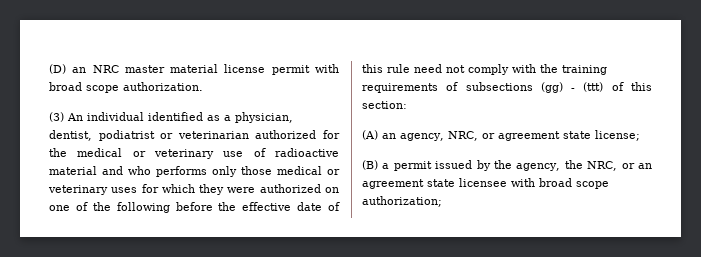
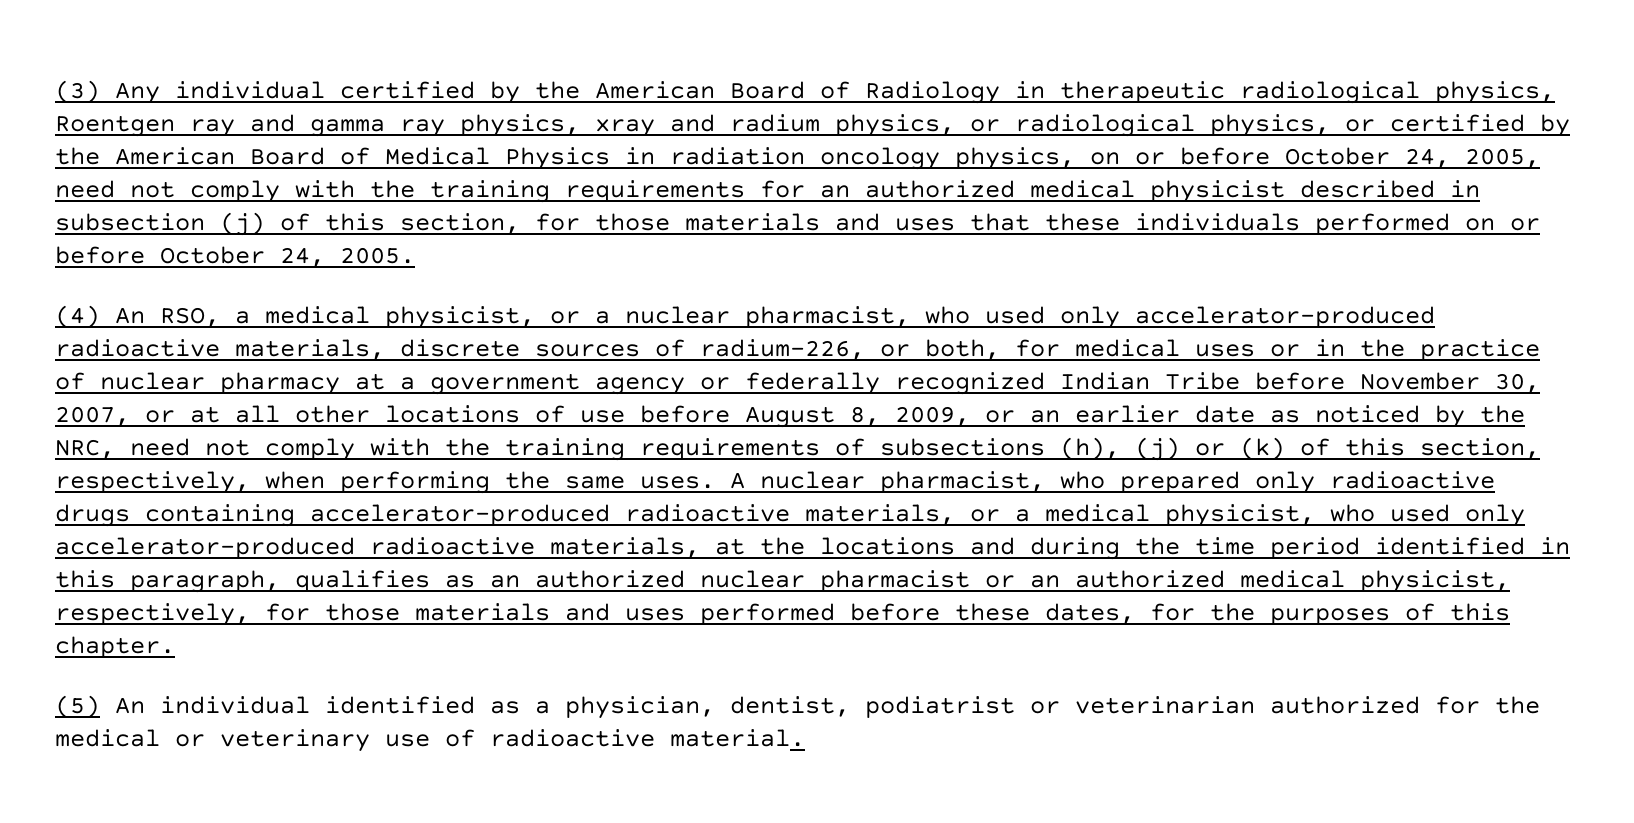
[49,64,339,75] [49,82,203,93] [49,112,64,122] (D) an NRC master material license permit with broad scope authorization. // (3) -> [55,80,1555,104] [55,114,1570,137] [55,147,1540,170] [55,180,1480,203] [55,212,1540,236] [55,246,415,267] [55,305,1435,329] [55,339,1540,361] [55,372,1540,395] [55,405,1525,428] [55,437,1540,461] [55,471,1495,494] [55,504,1525,527] [55,537,1570,560] [55,570,1510,593] [55,603,1510,626] [55,636,175,658] [55,695,100,718] (3) Any individual certified by the American Board of Radiology in therapeutic radiological physics, Roentgen ray and gamma ray physics, xray and radium physics, or radiological physics, or certified by the American Board of Medical Physics in radiation oncology physics, on or before October 24, 2005, need not comply with the training requirements for an authorized medical physicist described in subsection (j) of this section, for those materials and uses that these individuals performed on or before October 24, 2005. // (4) An RSO, a medical physicist, or a nuclear pharmacist, who used only accelerator-produced radioactive materials, discrete sources of radium-226, or both, for medical uses or in the practice of nuclear pharmacy at a government agency or federally recognized Indian Tribe before November 30, 2007, or at all other locations of use before August 8, 2009, or an earlier date as noticed by the NRC, need not comply with the training requirements of subsections (h), (j) or (k) of this section, respectively, when performing the same uses. A nuclear pharmacist, who prepared only radioactive drugs containing accelerator-produced radioactive materials, or a medical physicist, who used only accelerator-produced radioactive materials, at the locations and during the time period identified in this paragraph, qualifies as an authorized nuclear pharmacist or an authorized medical physicist, respectively, for those materials and uses performed before these dates, for the purposes of this chapter. // (5)
[49,166,340,177] [48,184,339,195] [49,202,340,213] [362,64,607,75] [362,82,652,93] [362,101,407,109] [362,130,640,141] [362,160,652,171] [362,178,609,189] [362,196,442,207] material and who performs only those medical or veterinary uses for which they were authorized on one of the following before the effective date of this rule need not comply with the training requirements of subsections (gg) - (ttt) of this section: // (A) an agency, NRC, or agreement state license; // (B) a permit issued by the agency, the NRC, or an agreement state licensee with broad scope authorization; -> [670,729,805,747] material.

